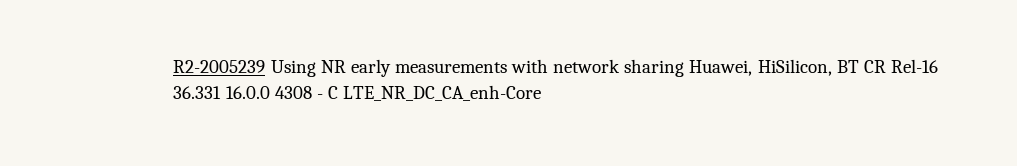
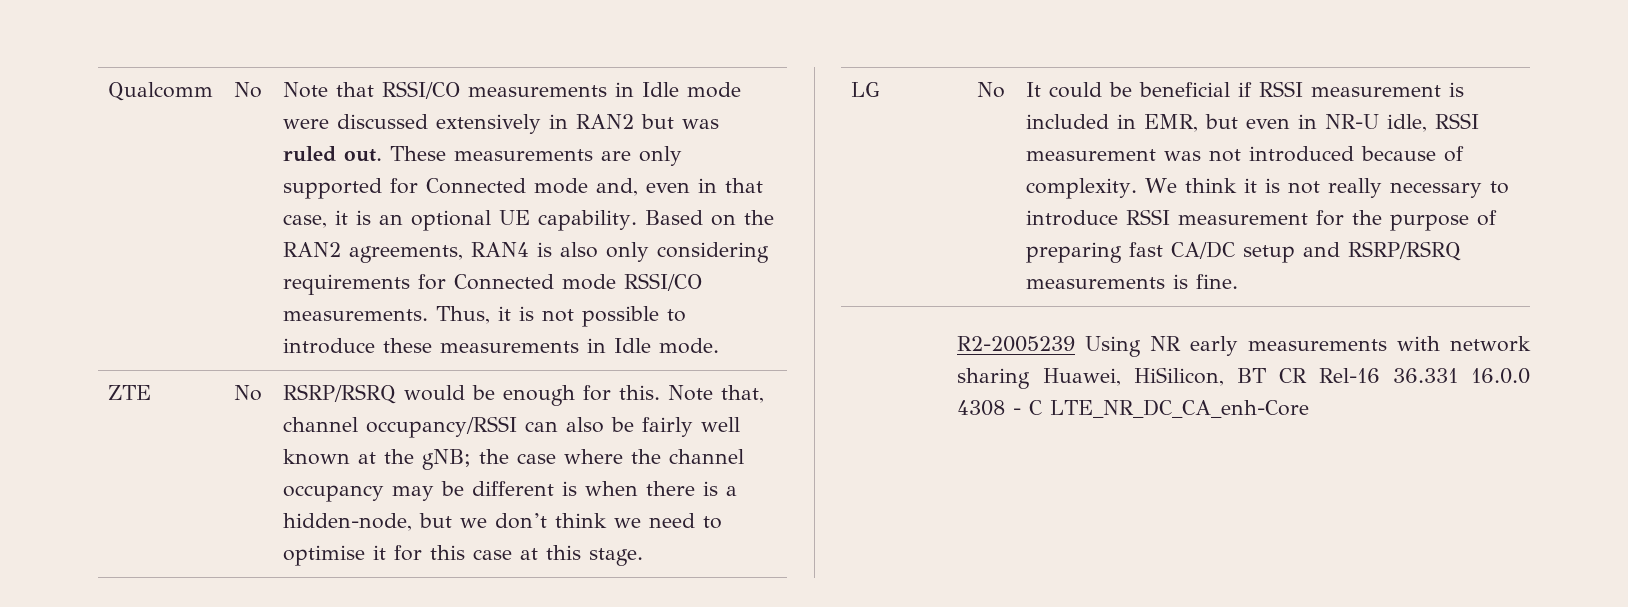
(173, 66) none -> [108,82,214,101] [234,82,263,98] [283,81,742,99] [283,114,720,134] [283,146,683,166] [283,178,764,199] [283,210,775,231] [283,242,770,263] [283,273,703,295] [283,306,687,327] [283,338,720,354] [108,385,152,400] [234,385,263,401] [283,384,765,406] [283,416,741,438] [283,449,745,470] [283,481,738,502] [283,513,723,531] [283,545,644,566] [851,82,881,97] [977,82,1006,98] [1026,81,1465,98] [1026,113,1480,132] [1026,146,1465,162] [1026,178,1510,199] [1026,209,1498,231] [1026,241,1462,263] [1026,274,1239,289] Qualcomm | No | Note that RSSI/CO measurements in Idle mode were discussed extensively in RAN2 but was ruled out. These measurements are only supported for Connected mode and, even in that case, it is an optional UE capability. Based on the RAN2 agreements, RAN4 is also only considering requirements for Connected mode RSSI/CO measurements. Thus, it is not possible to introduce these measurements in Idle mode. // ZTE | No | RSRP/RSRQ would be enough for this. Note that, channel occupancy/RSSI can also be fairly well known at the gNB; the case where the channel occupancy may be different is when there is a hidden-node, but we don’t think we need to optimise it for this case at this stage. // LG | No | It could be beneficial if RSSI measurement is included in EMR, but even in NR-U idle, RSSI measurement was not introduced because of complexity. We think it is not really necessary to introduce RSSI measurement for the purpose of preparing fast CA/DC setup and RSRP/RSRQ measurements is fine. //

